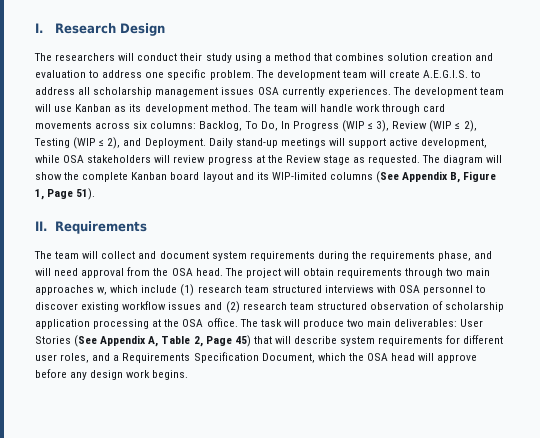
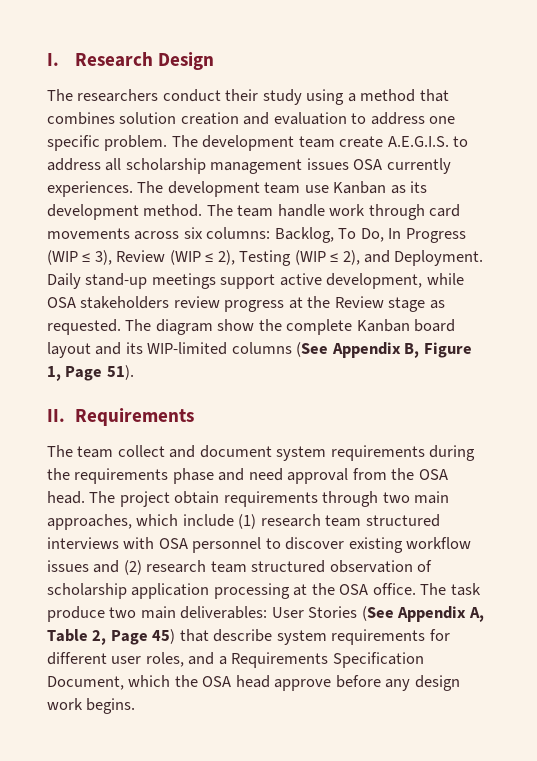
[118,53,135,61] will -> (159, 95) none
[369,70,386,78] will -> (335, 142) none
[35,104,51,112] will -> (301, 188) none
[300,104,317,112] will -> (274, 211) none
[328,138,345,146] will -> (216, 281) none
[154,155,171,163] will -> (170, 302) none
[486,155,503,163] will -> (213, 327) none
[82,251,99,259] will -> (114, 452) none
[438,251,493,261] [35,268,51,276] phase, and will -> [172,468,245,484] phase and
[283,268,300,276] will -> (170, 499) none
[35,285,108,295] approaches w, -> [47,514,132,530] approaches,
[283,319,300,327] will -> (481, 589) none
[274,336,291,344] will -> (209, 635) none
[418,353,435,361] will -> (270, 681) none

